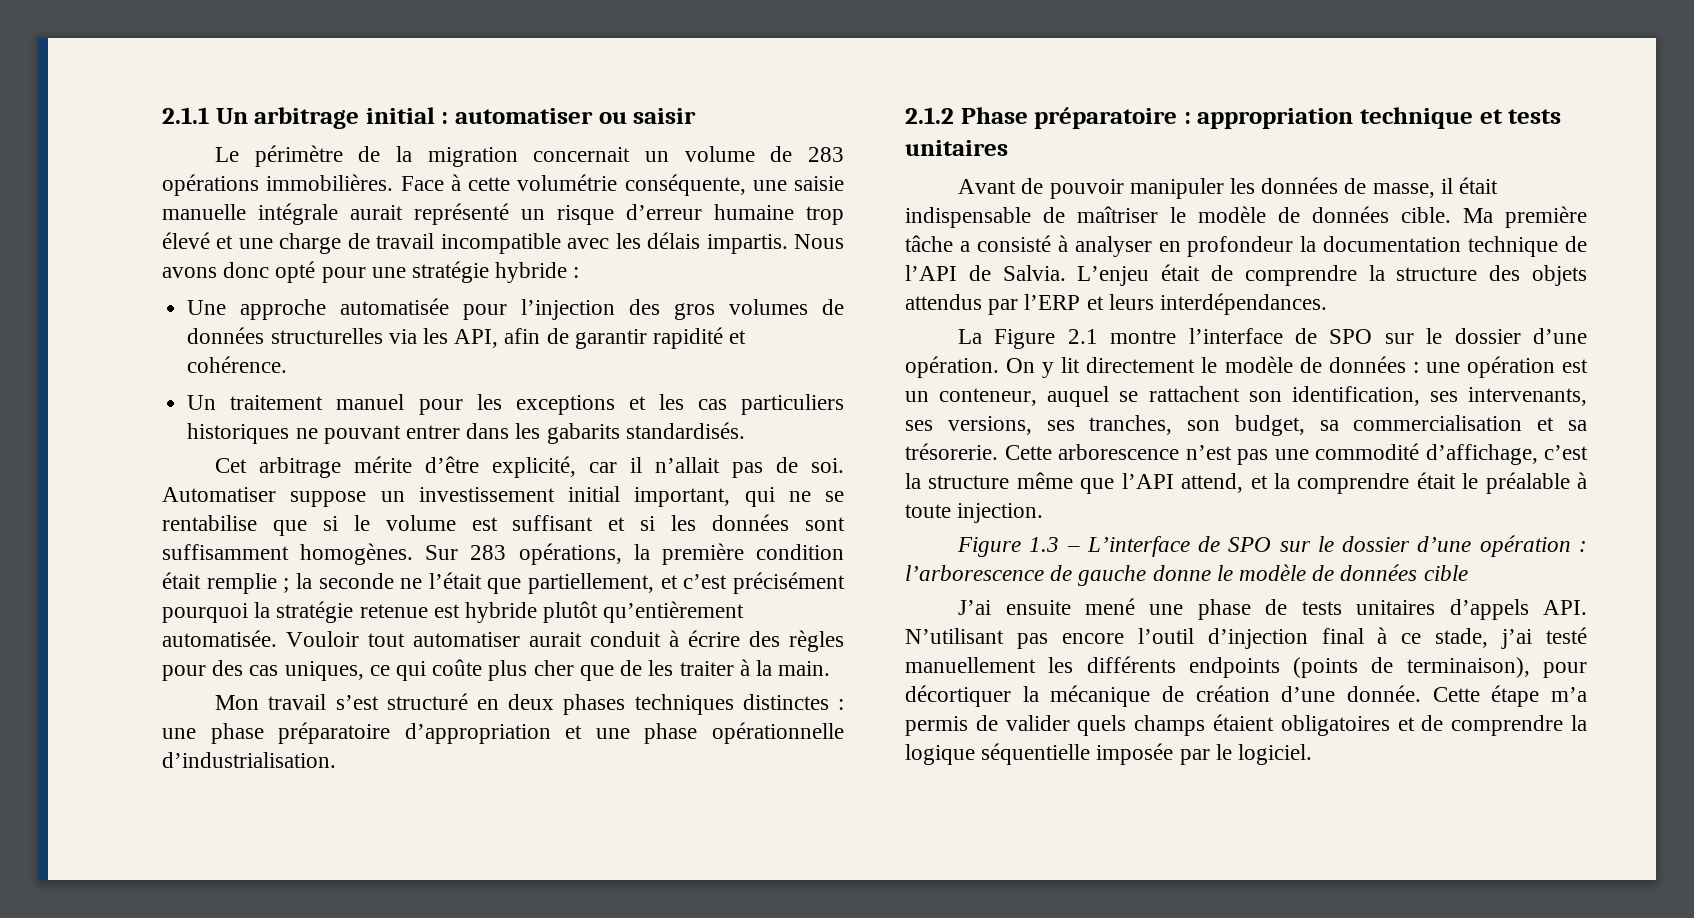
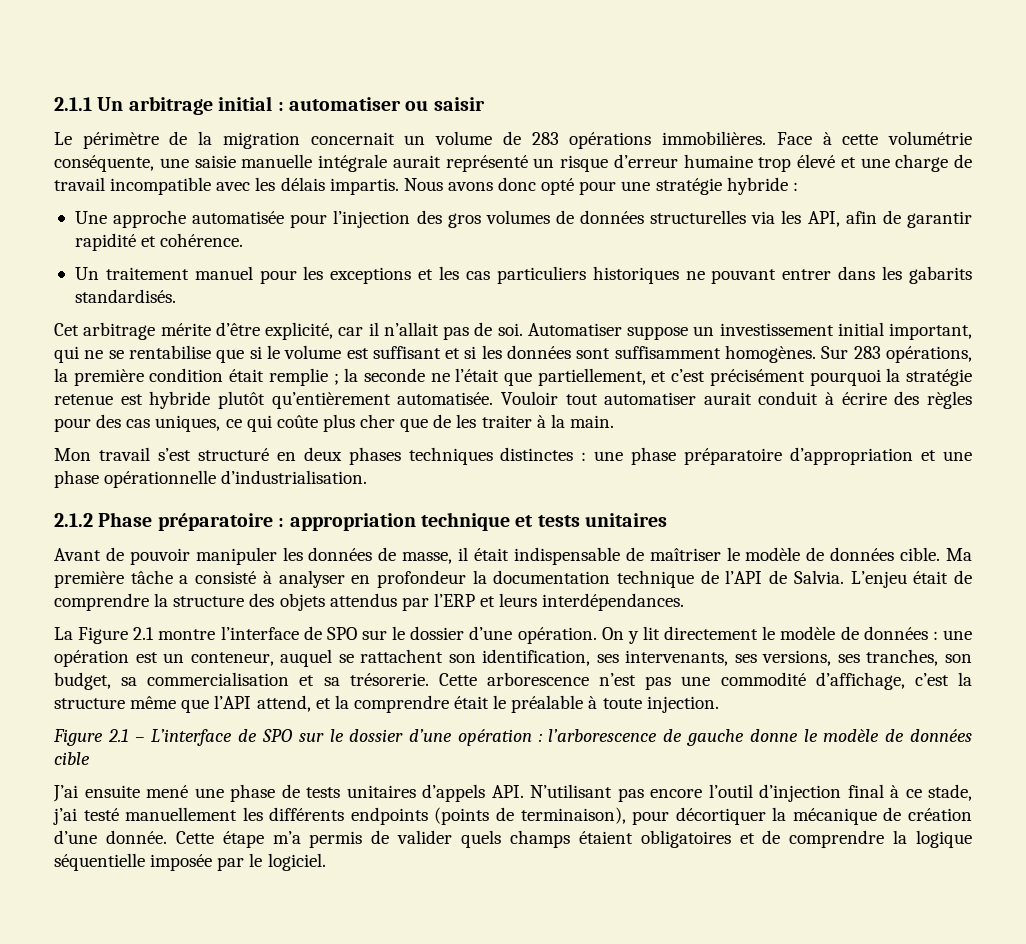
[1029,537,1060,552] 1.3 -> [107,729,128,742] 2.1

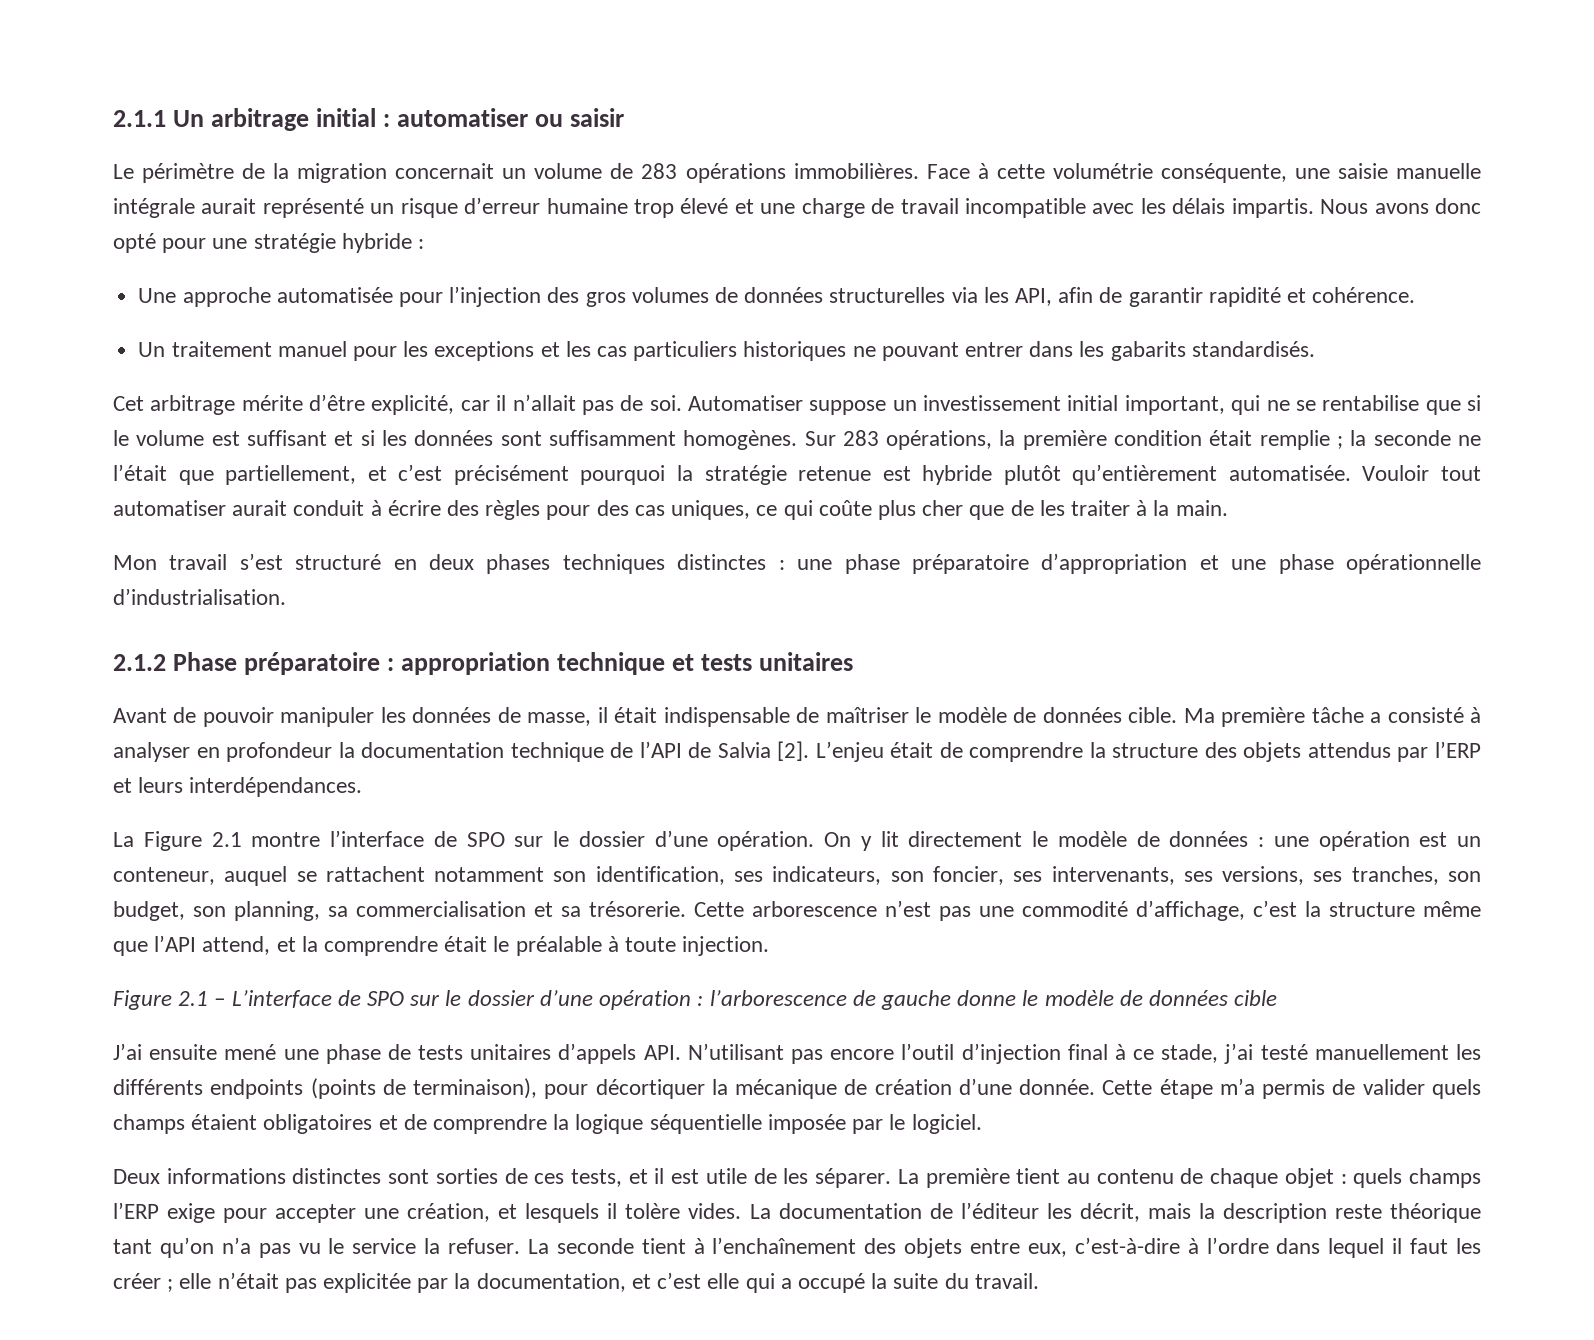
[793,570,844,584] Salvia. -> [717,741,810,761] Salvia [2].
(444, 656) none -> [434,867,545,882] notamment
(619, 658) none -> [772,866,1043,885] indicateurs, son foncier, ses
(111, 681) none -> [193,901,320,921] son planning,
(326, 862) none -> [113,1168,1482,1188] [113,1202,1481,1223] [113,1237,1482,1258] [113,1272,1039,1293] // Deux informations distinctes sont sorties de ces tests, et il est utile de les séparer. La première tient au contenu de chaque objet : quels champs l’ERP exige pour accepter une création, et lesquels il tolère vides. La documentation de l’éditeur les décrit, mais la description reste théorique tant qu’on n’a pas vu le service la refuser. La seconde tient à l’enchaînement des objets entre eux, c’est-à-dire à l’ordre dans lequel il faut les créer ; elle n’était pas explicitée par la documentation, et c’est elle qui a occupé la suite du travail.

